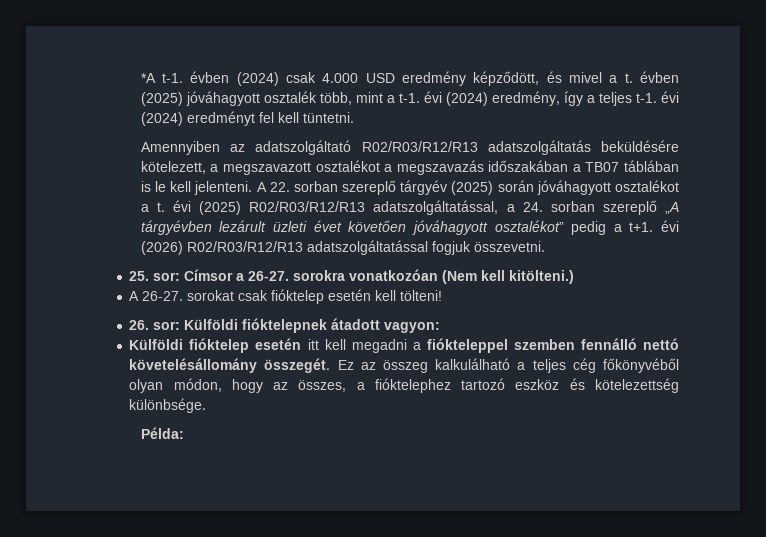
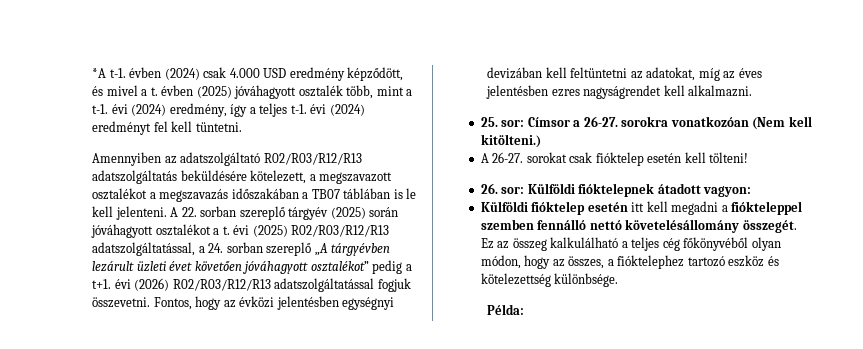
(545, 246) none -> [153,296,395,310] [487,67,762,81] [486,85,753,99] Fontos, hogy az évközi jelentésben egységnyi devizában kell feltüntetni az adatokat, míg az éves jelentésben ezres nagyságrendet kell alkalmazni.

